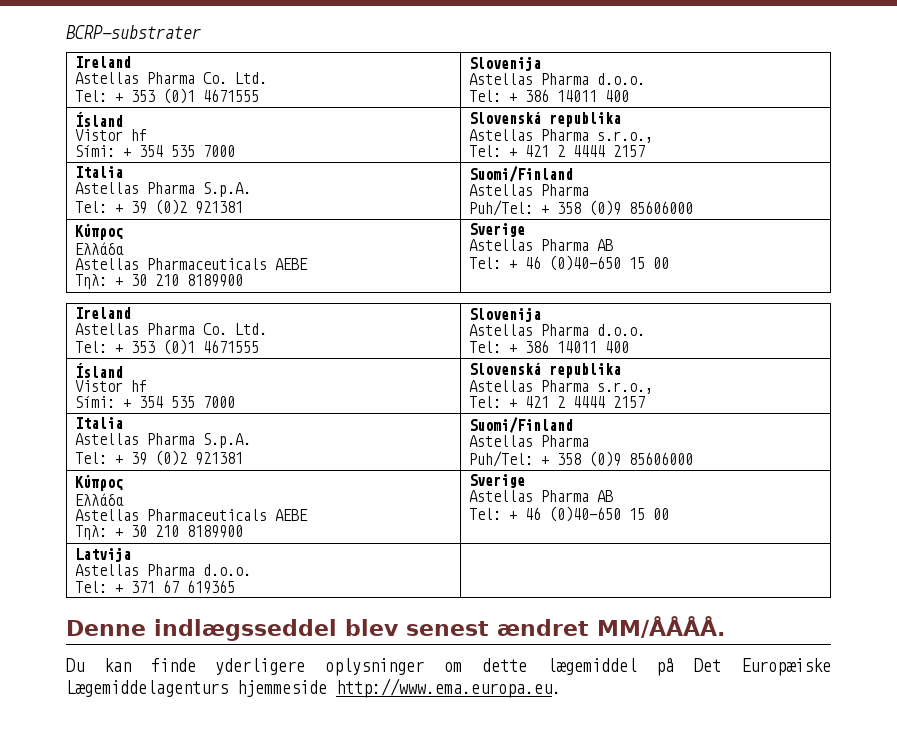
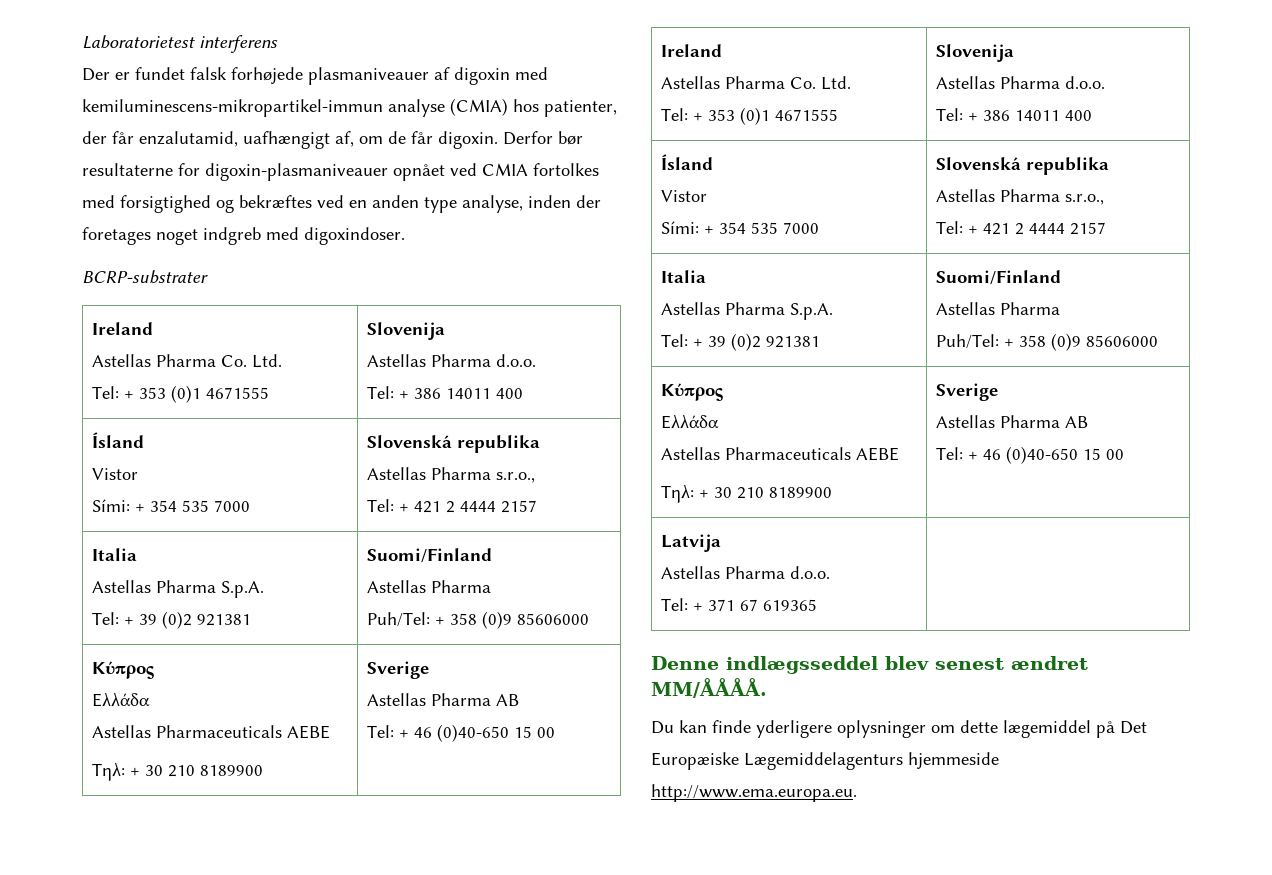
(66, 32) none -> [82,35,278,53] [82,67,548,85] [82,98,617,117] [82,131,583,149] [82,163,599,181] [82,195,601,213] [82,227,405,245] Laboratorietest interferens // Der er fundet falsk forhøjede plasmaniveauer af digoxin med kemiluminescens-mikropartikel-immun analyse (CMIA) hos patienter, der får enzalutamid, uafhængigt af, om de får digoxin. Derfor bør resultaterne for digoxin-plasmaniveauer opnået ved CMIA fortolkes med forsigtighed og bekræftes ved en anden type analyse, inden der foretages noget indgreb med digoxindoser. //
[131,129,148,141] hf -> (139, 474) none
[131,380,148,392] hf -> (708, 196) none

